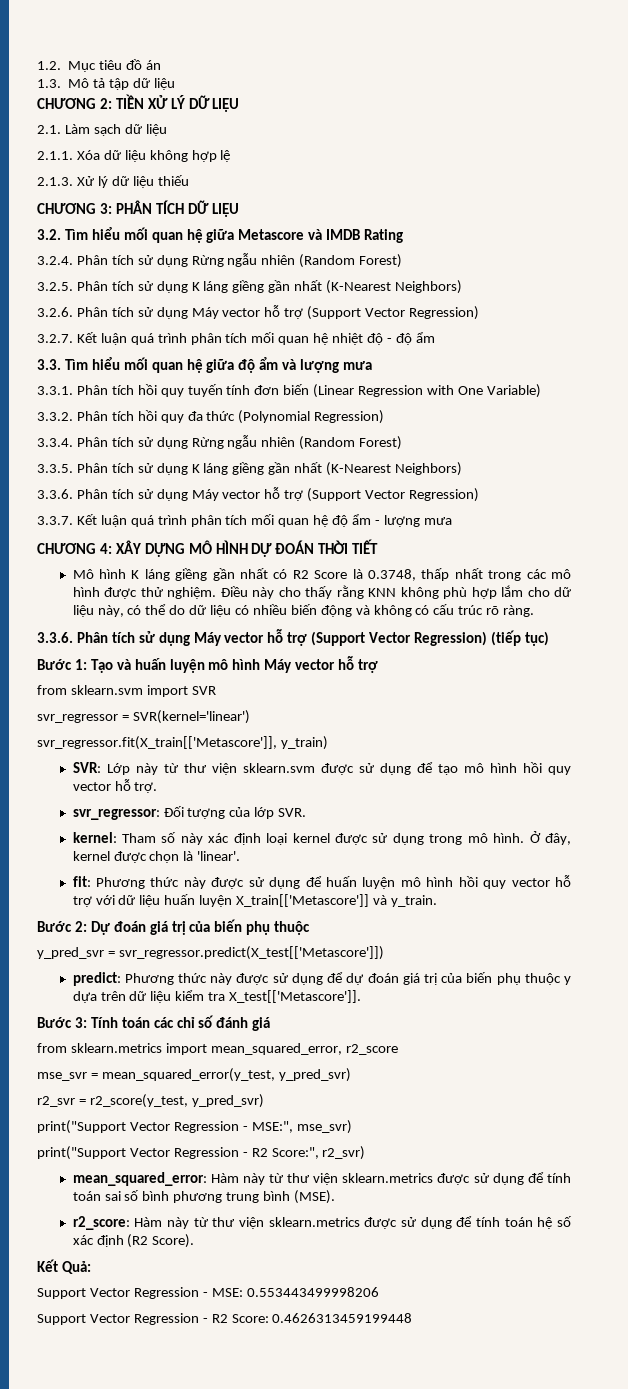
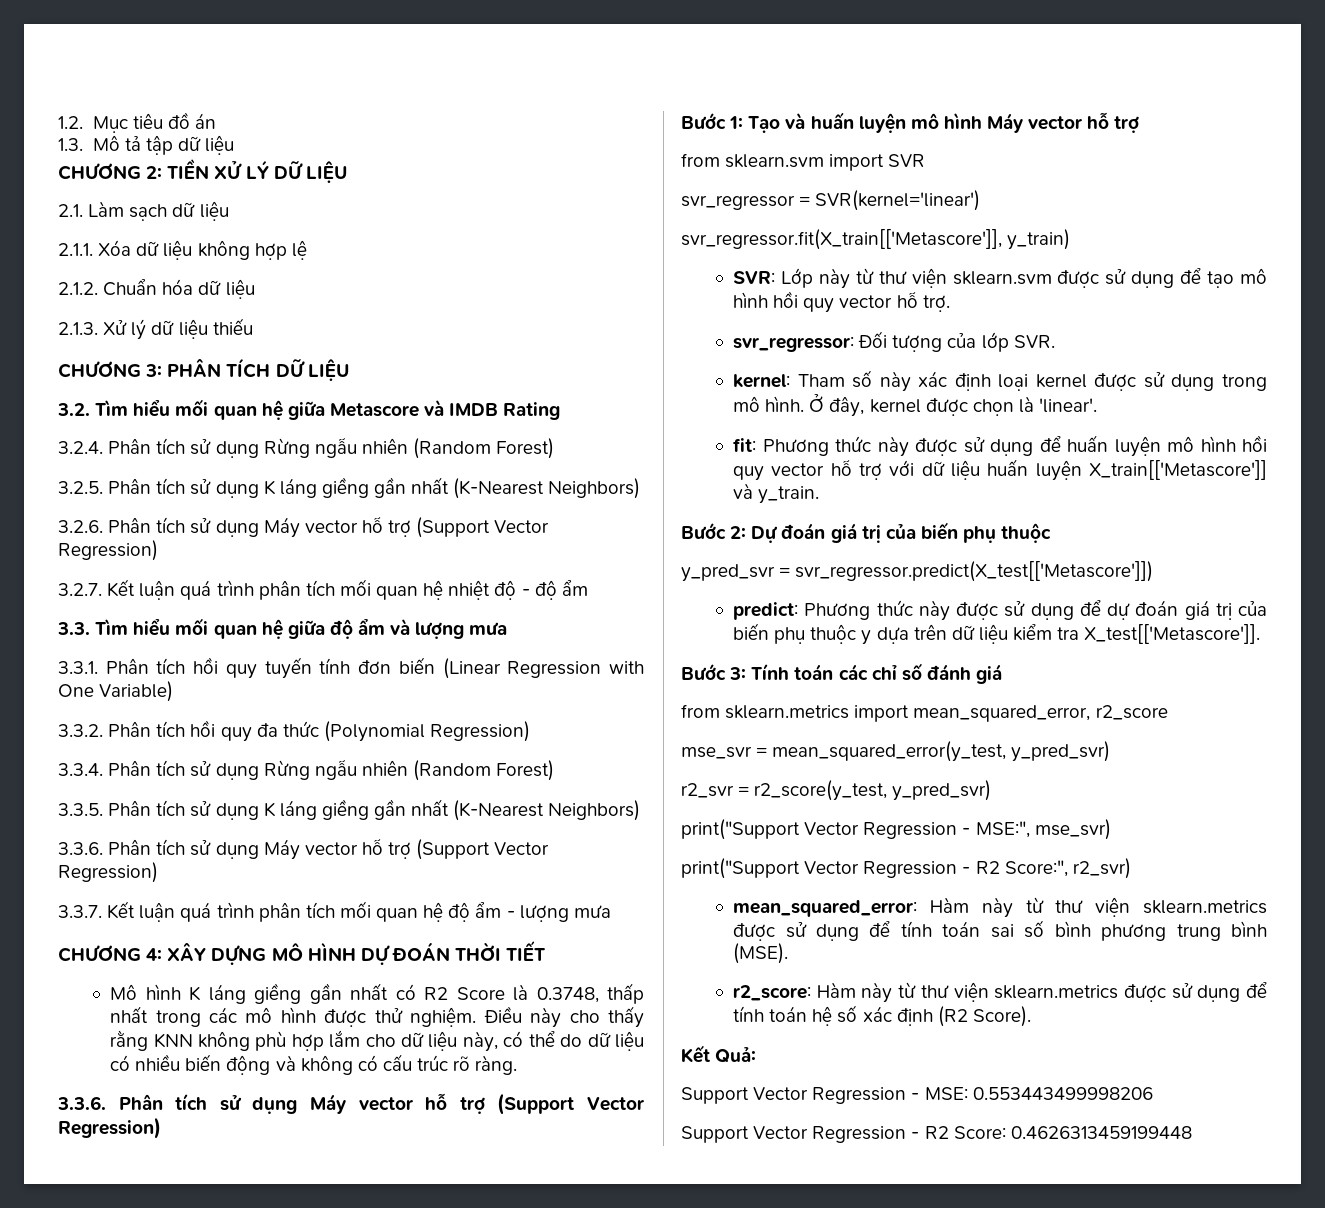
(231, 156) none -> [58,279,255,299] // 2.1.2. Chuẩn hóa dữ liệu
[490,630,549,646] (tiếp tục) -> (161, 1128) none

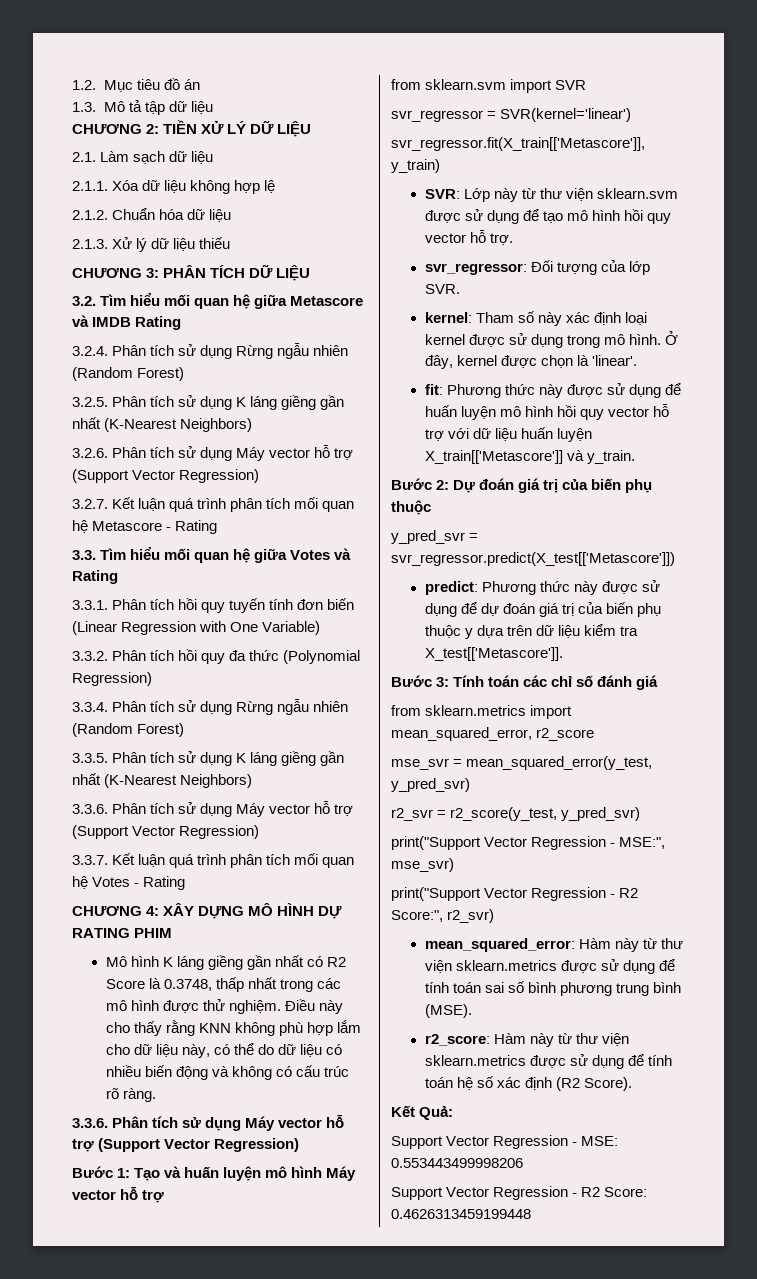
[448,580,588,600] nhiệt độ - độ ẩm -> [92,520,218,534] Metascore - Rating
[329,618,508,639] độ ẩm và lượng mưa -> [290,548,352,560] [72,570,118,584] Votes và Rating
[448,902,611,922] độ ẩm - lượng mưa -> [92,876,186,890] Votes - Rating
[391,940,546,961] ĐOÁN THỜI TIẾT -> [72,928,173,938] RATING PHIM

